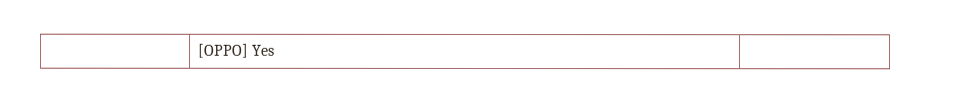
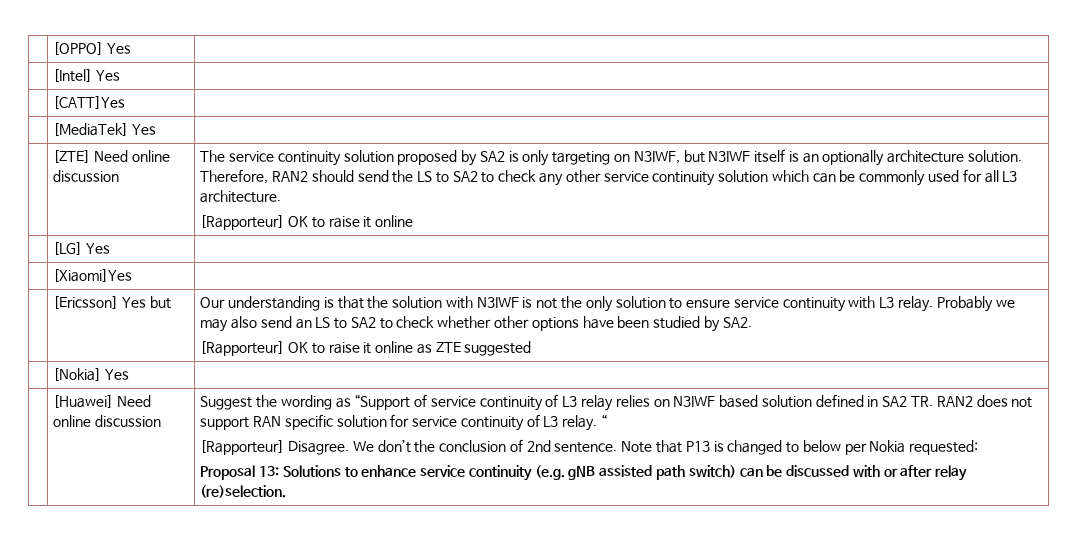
(275, 50) none -> [53,69,120,82] [53,96,126,109] [53,123,156,136] [53,150,170,163] [53,170,120,182] [200,149,1023,166] [200,169,1018,186] [200,190,282,203] [200,215,414,230] [53,242,110,255] [53,269,133,282] [53,296,171,309] [200,296,1015,312] [200,316,752,332] [200,341,532,356] [53,368,129,381] [53,395,151,408] [53,415,161,427] [200,394,1033,411] [200,414,608,431] [200,439,979,455] [200,465,968,481] [200,485,287,498] // | [Intel] Yes | // | [CATT]Yes | // | [MediaTek] Yes | // | [ZTE] Need online discussion | The service continuity solution proposed by SA2 is only targeting on N3IWF, but N3IWF itself is an optionally architecture solution. Therefore, RAN2 should send the LS to SA2 to check any other service continuity solution which can be commonly used for all L3 architecture. // [Rapporteur] OK to raise it online // | [LG] Yes | // | [Xiaomi]Yes | // | [Ericsson] Yes but | Our understanding is that the solution with N3IWF is not the only solution to ensure service continuity with L3 relay. Probably we may also send an LS to SA2 to check whether other options have been studied by SA2. // [Rapporteur] OK to raise it online as ZTE suggested // | [Nokia] Yes | // | [Huawei] Need online discussion | Suggest the wording as “Support of service continuity of L3 relay relies on N3IWF based solution defined in SA2 TR. RAN2 does not support RAN specific solution for service continuity of L3 relay. “ // [Rapporteur] Disagree. We don’t the conclusion of 2nd sentence. Note that P13 is changed to below per Nokia requested: // Proposal 13: Solutions to enhance service continuity (e.g. gNB assisted path switch) can be discussed with or after relay (re)selection.

